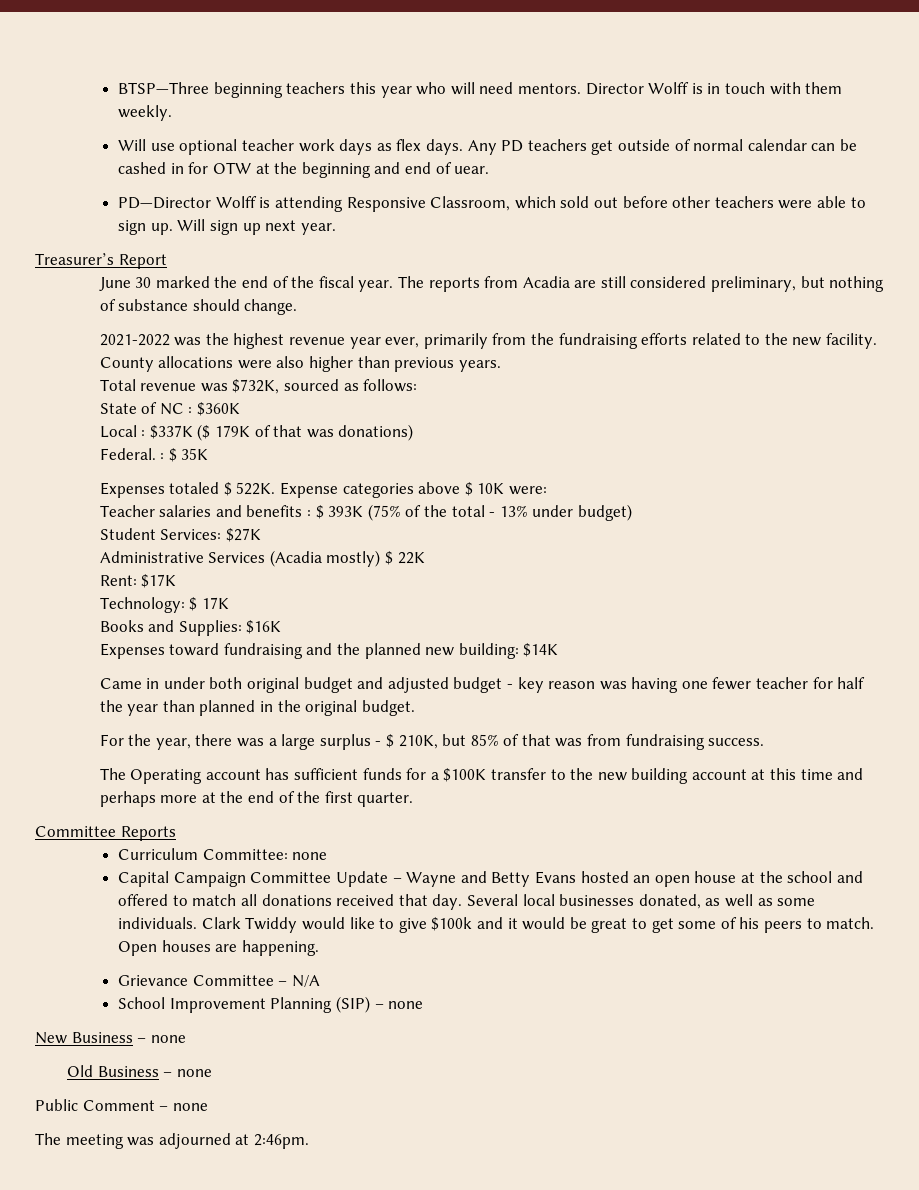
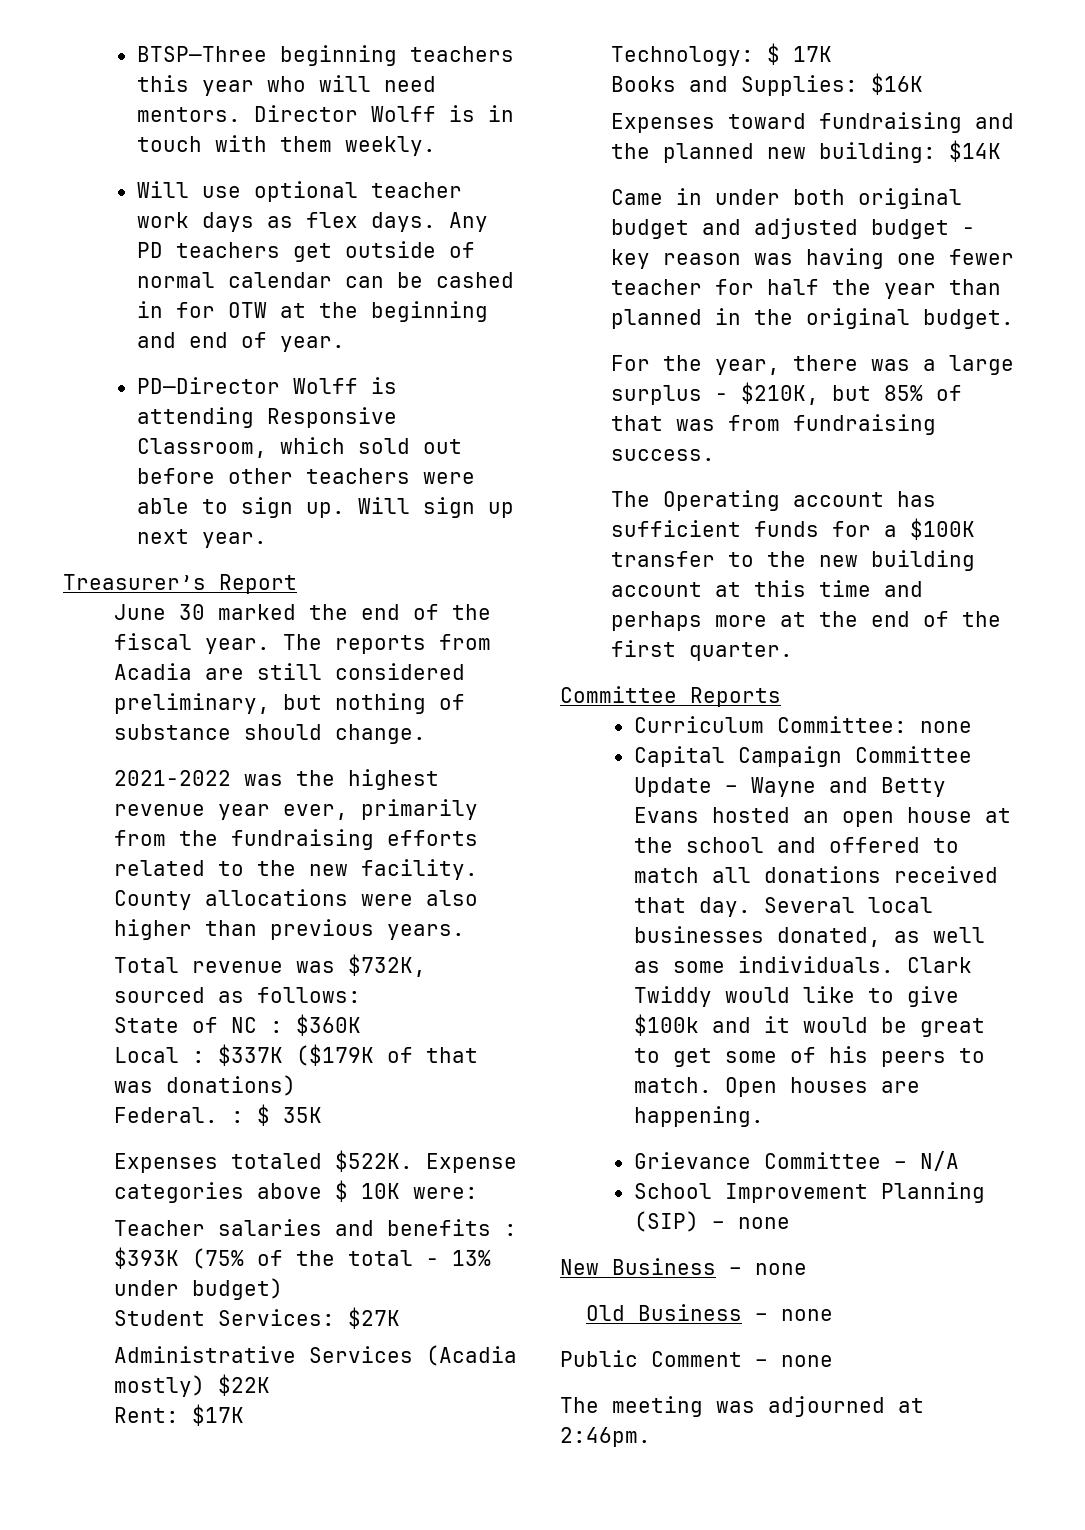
[454,166,490,174] uear. -> [279,336,345,352] year.
[197,424,250,441] ($ 179K -> [296,1044,375,1066] ($179K
[223,482,276,496] $ 522K. -> [335,1150,414,1172] $522K.
[315,505,364,519] $ 393K -> [114,1247,180,1269] $393K
[384,551,425,565] $ 22K -> [218,1374,271,1396] $22K
[385,734,438,749] $ 210K, -> [741,382,820,405] $210K,

